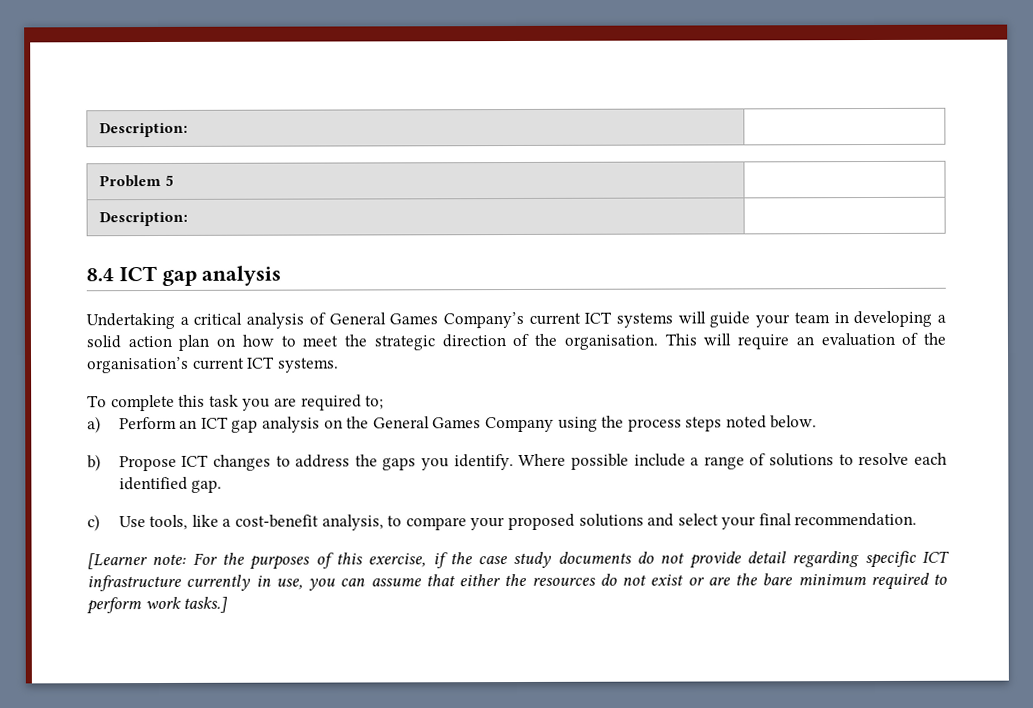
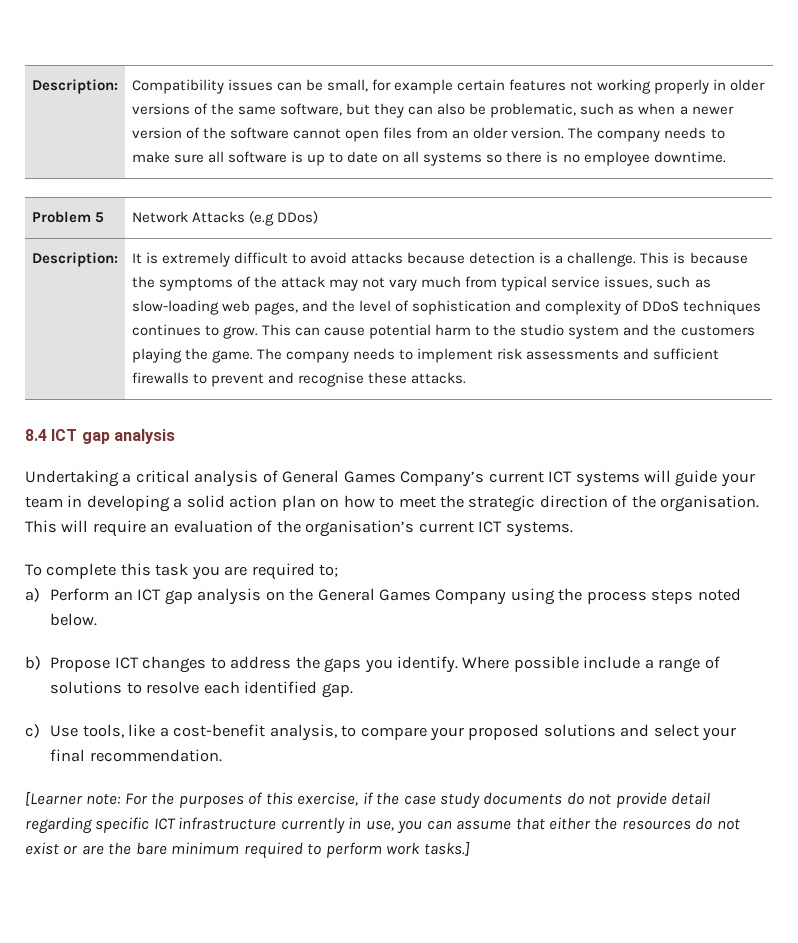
[99,122,189,138] [99,174,174,188] [99,211,189,227] Description: | // Problem 5 | // Description: | -> [31,79,118,94] [131,79,766,94] [131,103,734,118] [131,127,725,142] [131,151,726,166] [31,211,104,223] [131,211,318,226] [31,252,118,267] [131,252,748,267] [131,276,711,291] [131,300,762,315] [131,324,755,339] [131,348,720,363] [131,372,467,387] Description: | Compatibility issues can be small, for example certain features not working properly in older versions of the same software, but they can also be problematic, such as when a newer version of the software cannot open files from an older version. The company needs to make sure all software is up to date on all systems so there is no employee downtime. // Problem 5 | Network Attacks (e.g DDos) // Description: | It is extremely difficult to avoid attacks because detection is a challenge. This is because the symptoms of the attack may not vary much from typical service issues, such as slow-loading web pages, and the level of sophistication and complexity of DDoS techniques continues to grow. This can cause potential harm to the studio system and the customers playing the game. The company needs to implement risk assessments and sufficient firewalls to prevent and recognise these attacks.

